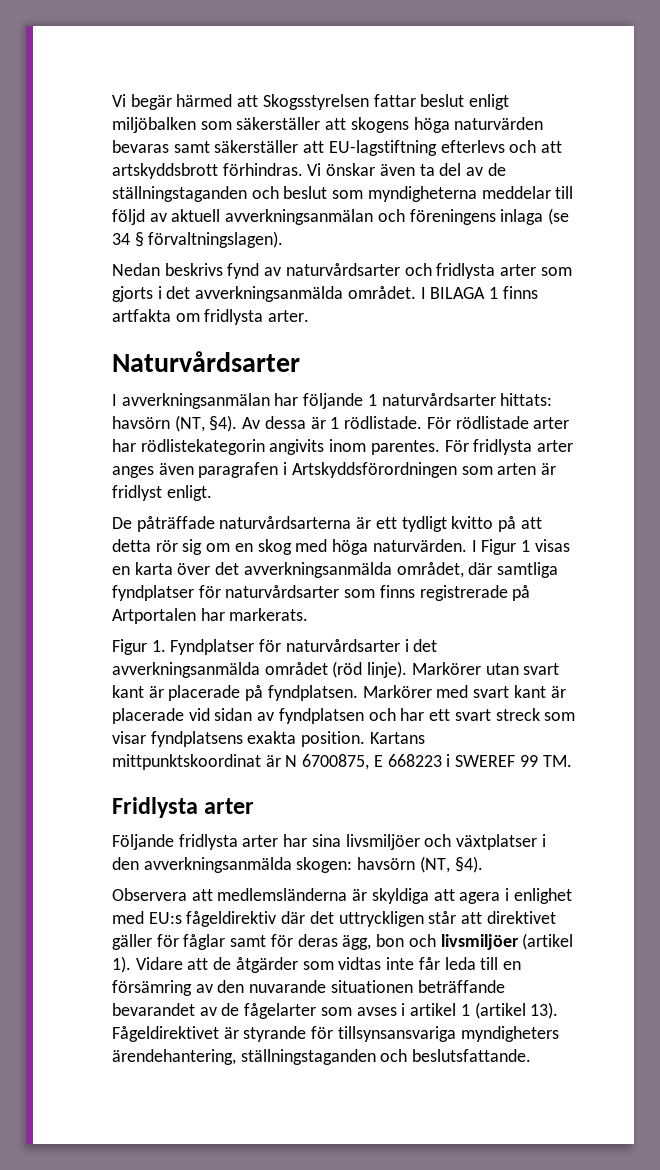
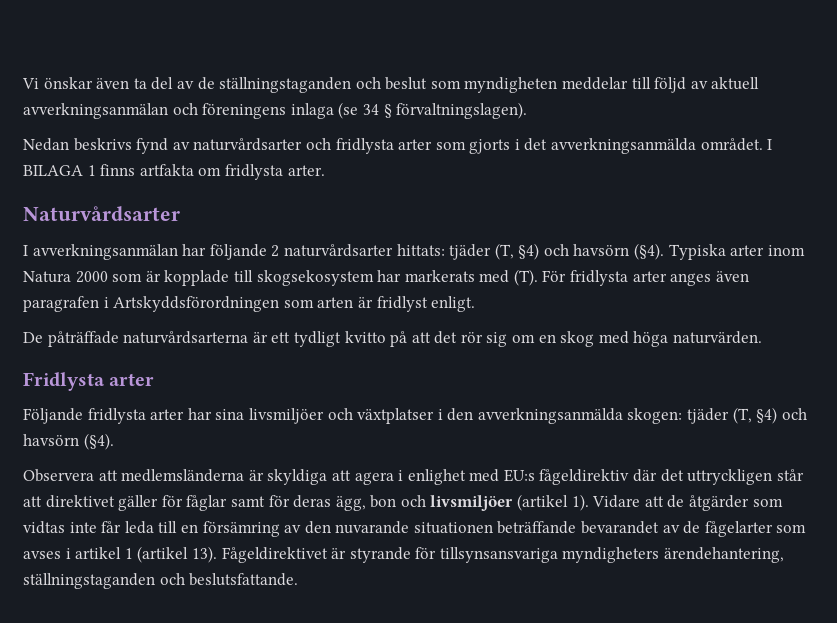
[112,94,510,110] [112,117,544,133] [112,140,563,156] [112,163,322,179] Vi begär härmed att Skogsstyrelsen fattar beslut enligt miljöbalken som säkerställer att skogens höga naturvärden bevaras samt säkerställer att EU-lagstiftning efterlevs och att artskyddsbrott förhindras. Vi -> [22,78,39,89] Vi
[367,186,477,202] myndigheterna -> [464,77,558,93] myndigheten
[367,394,377,406] 1 -> [271,245,280,257] 2
[112,415,570,432] [112,439,440,455] havsörn (NT, §4). Av dessa är 1 rödlistade. För rödlistade arter har rödlistekategorin angivits inom parentes. -> [449,243,805,260] [23,269,538,286] tjäder (T, §4) och havsörn (§4). Typiska arter inom Natura 2000 som är kopplade till skogsekosystem har markerats med (T).
[112,539,151,552] detta -> [434,331,458,344] det
[471,539,570,555] [112,562,559,578] [112,585,531,601] [112,608,309,624] [112,639,438,655] [112,661,560,678] [112,685,566,701] [112,708,576,724] [112,731,425,747] [112,754,572,770] I Figur 1 visas en karta över det avverkningsanmälda området, där samtliga fyndplatser för naturvårdsarter som finns registrerade på Artportalen har markerats. // Figur 1. Fyndplatser för naturvårdsarter i det avverkningsanmälda området (röd linje). Markörer utan svart kant är placerade på fyndplatsen. Markörer med svart kant är placerade vid sidan av fyndplatsen och har ett svart streck som visar fyndplatsens exakta position. Kartans mittpunktskoordinat är N 6700875, E 668223 i SWEREF 99 TM. -> (763, 337) none
[357,856,483,873] havsörn (NT, §4). -> [687,407,807,424] [23,433,114,450] tjäder (T, §4) och havsörn (§4).

